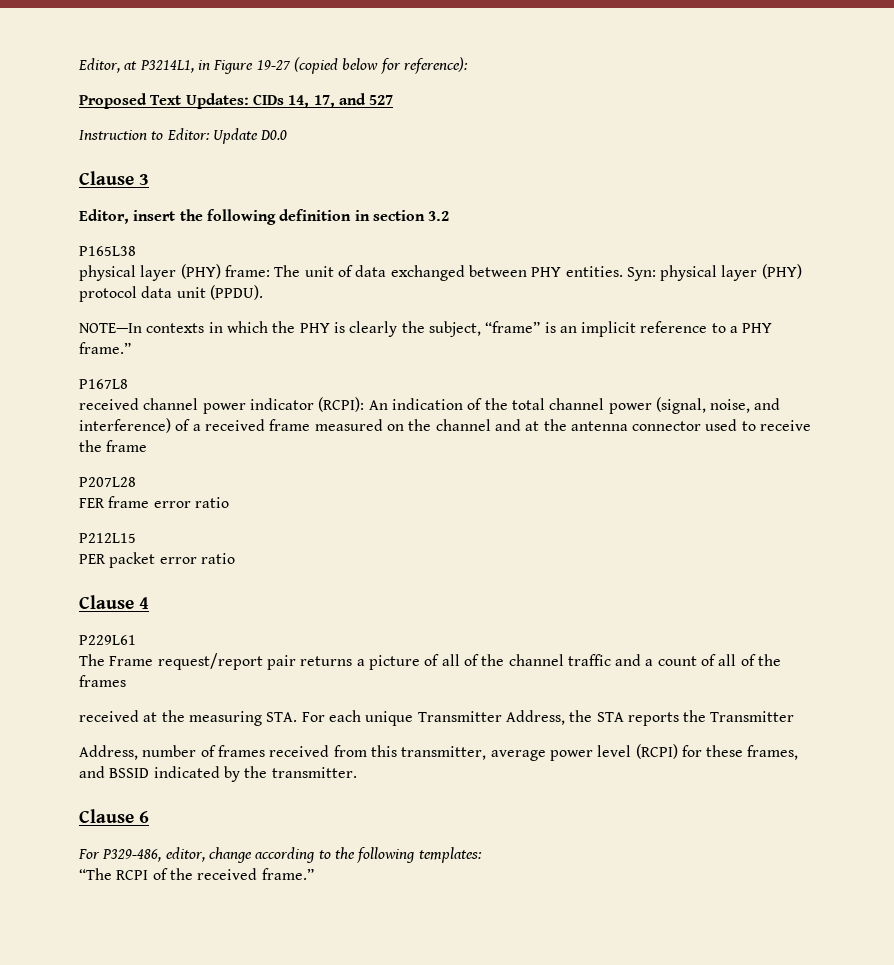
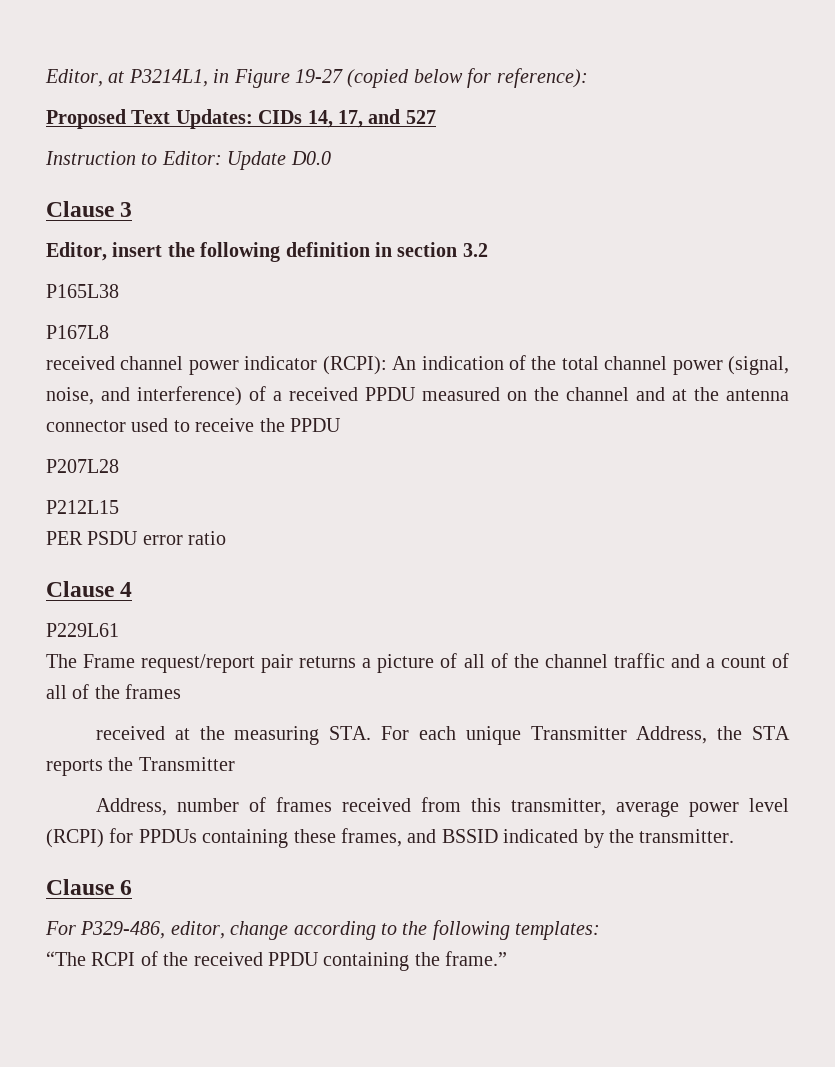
[79,264,802,281] [79,285,263,302] [79,321,773,337] [79,342,131,354] // physical layer (PHY) frame: The unit of data exchanged between PHY entities. Syn: physical layer (PHY) protocol data unit (PPDU). // NOTE—In contexts in which the PHY is clearly the subject, “frame” is an implicit reference to a PHY frame.” -> (119, 291) none
[269,419,311,431] frame -> [365,387,416,401] PPDU
[106,440,148,452] frame -> [290,418,341,432] PPDU
[79,496,229,508] // FER frame error ratio -> (119, 466) none
[109,552,156,568] packet -> [87,531,139,545] PSDU
(702, 751) none -> [138,829,289,848] PPDUs containing
(258, 874) none -> [268,952,440,971] PPDU containing the

